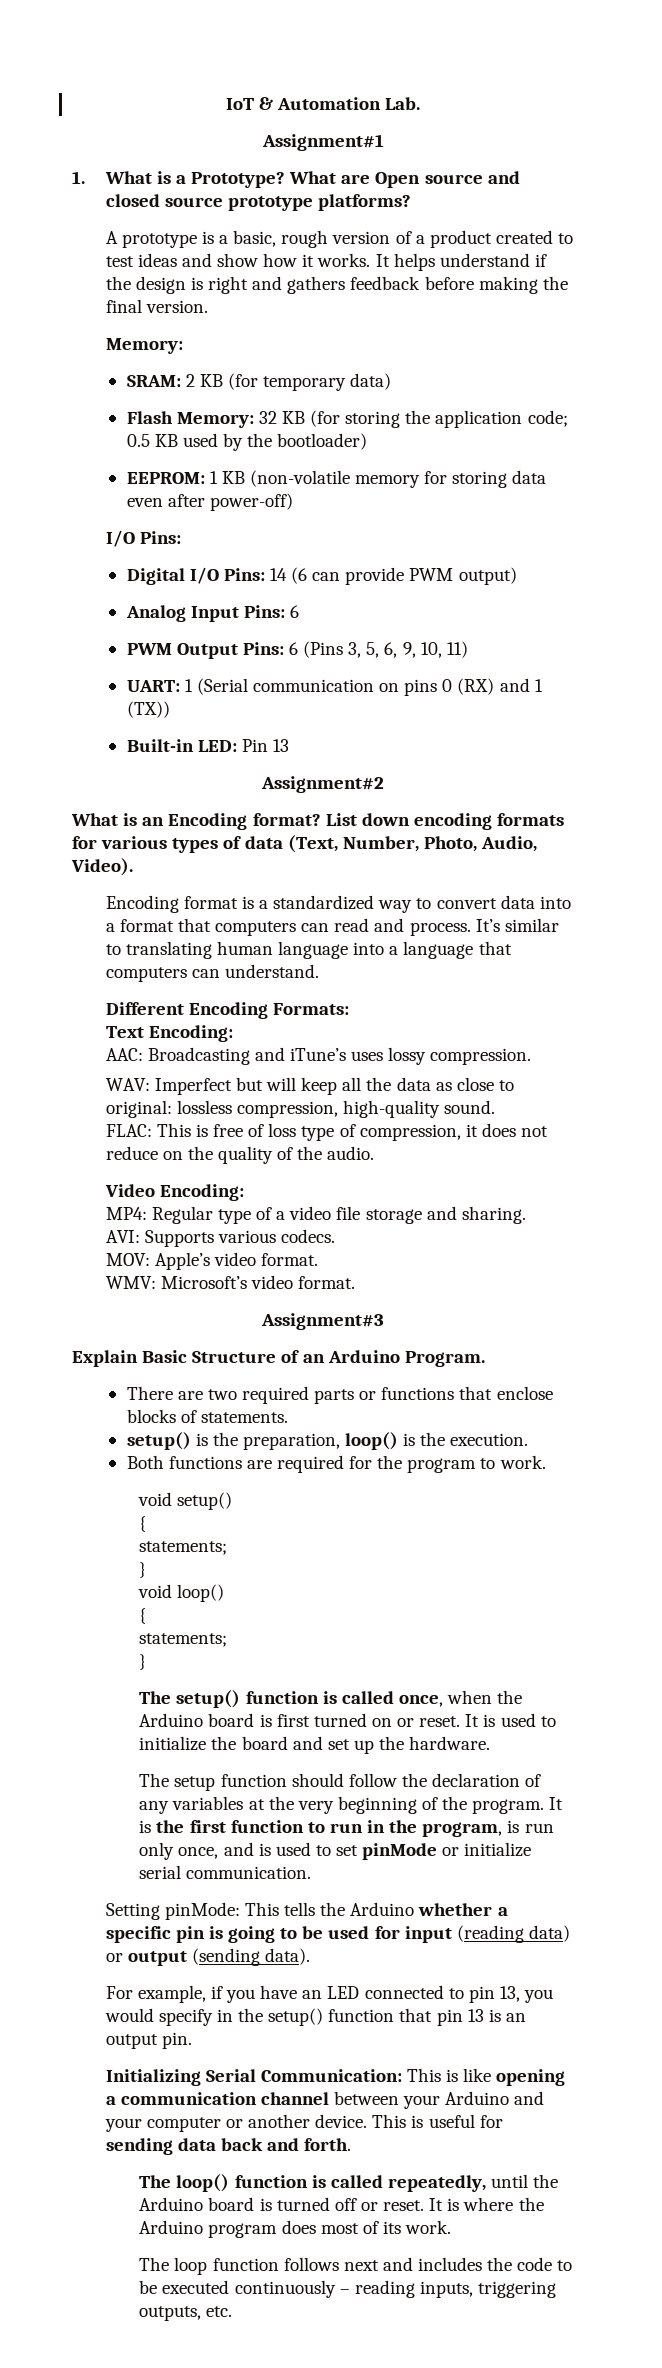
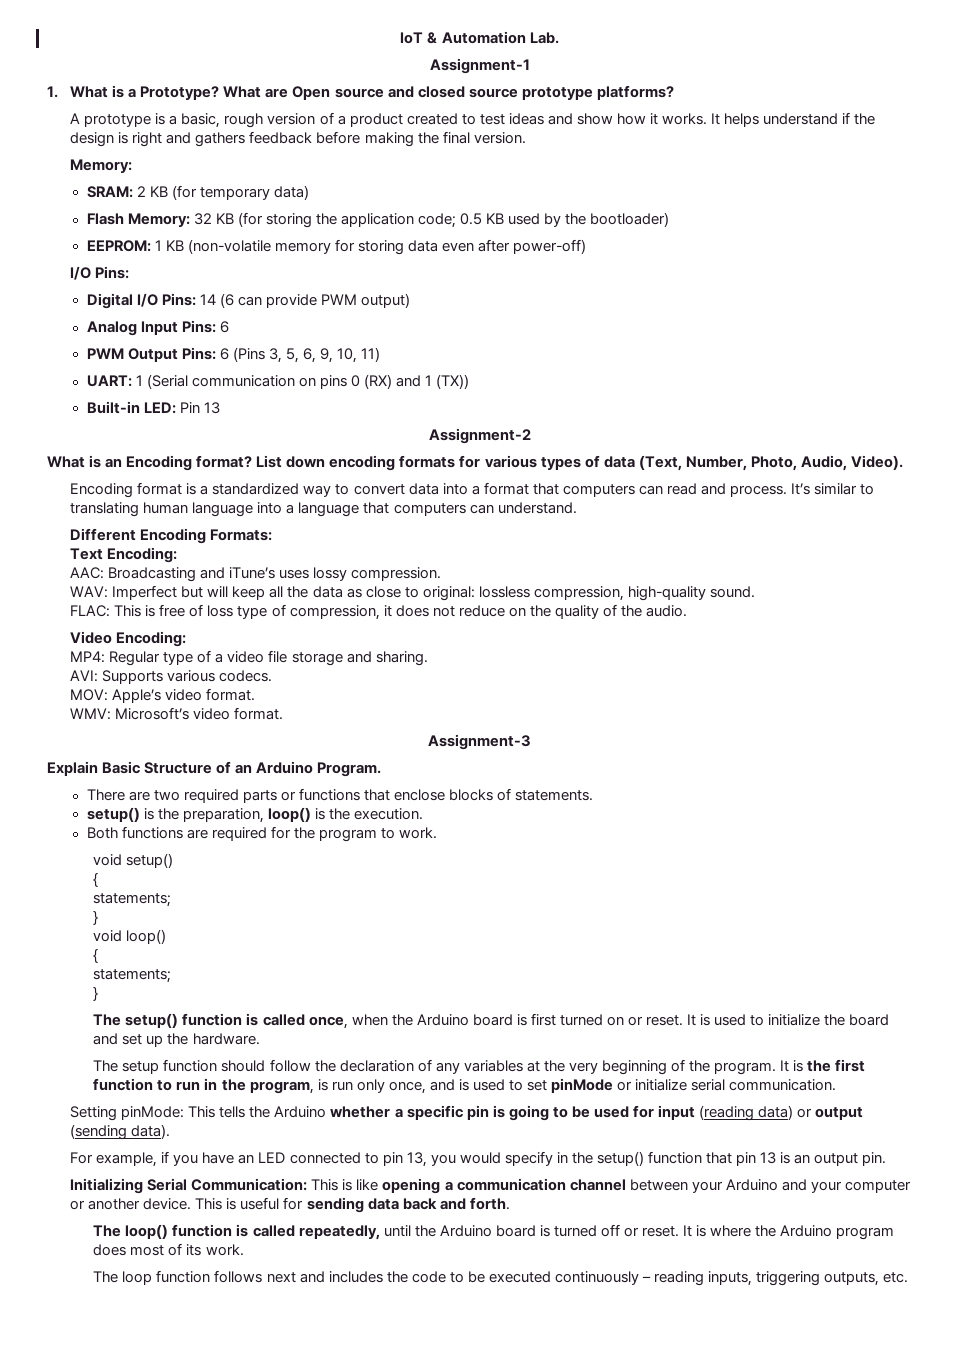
[261,134,384,151] Assignment#1 -> [429,58,530,74] Assignment-1
[261,776,384,793] Assignment#2 -> [428,428,531,444] Assignment-2
[261,1313,384,1330] Assignment#3 -> [428,734,531,750] Assignment-3

